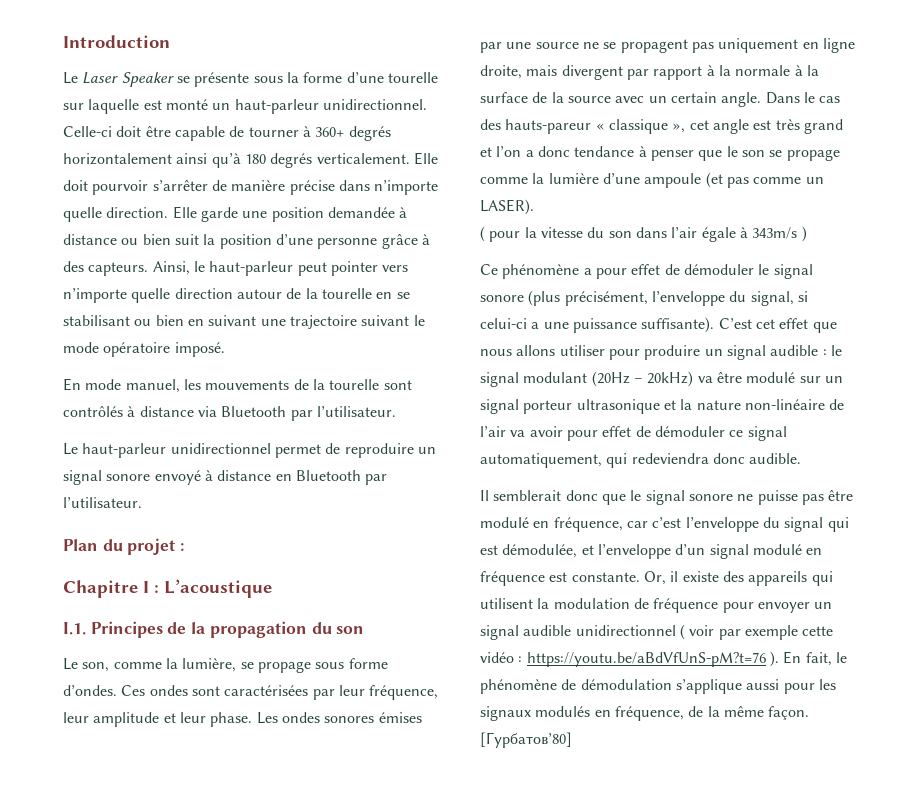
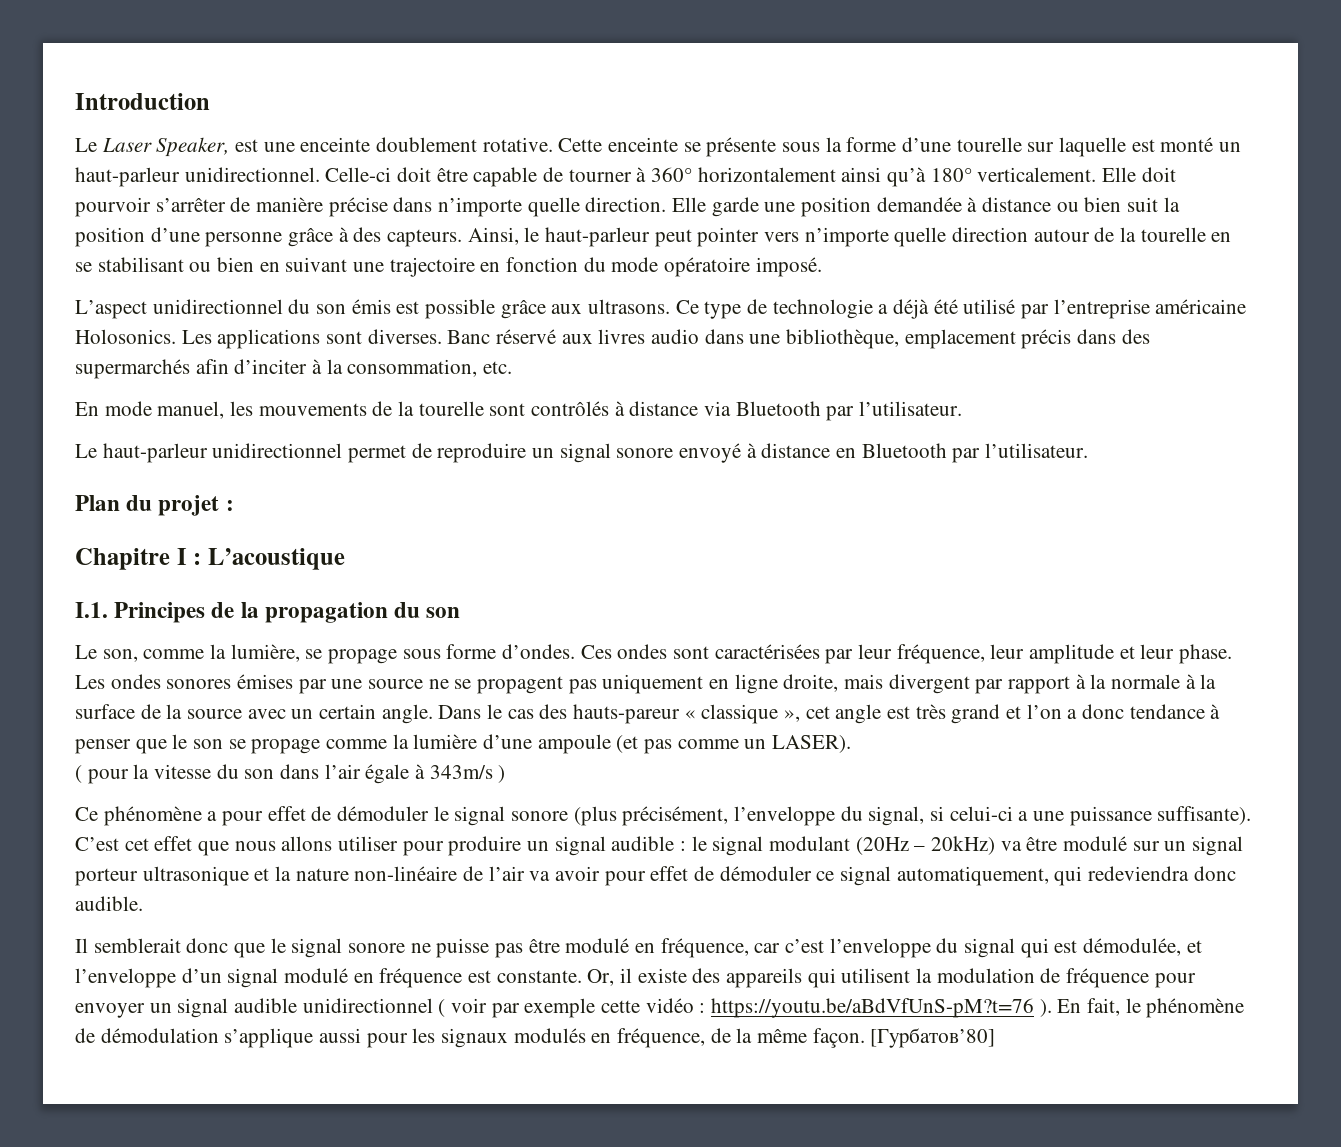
[121,72,174,87] Speaker -> [156,137,679,157] Speaker, est une enceinte doublement rotative. Cette enceinte
[315,126,391,141] 360+ degrés -> [651,167,693,182] 360°
[244,153,313,168] 180 degrés -> [930,168,972,182] 180°
[361,315,425,326] suivant le -> [480,257,606,272] en fonction du
(225, 349) none -> [75,299,1247,319] [75,329,1150,349] [75,359,513,379] // L’aspect unidirectionnel du son émis est possible grâce aux ultrasons. Ce type de technologie a déjà été utilisé par l’entreprise américaine Holosonics. Les applications sont diverses. Banc réservé aux livres audio dans une bibliothèque, emplacement précis dans des supermarchés afin d’inciter à la consommation, etc.

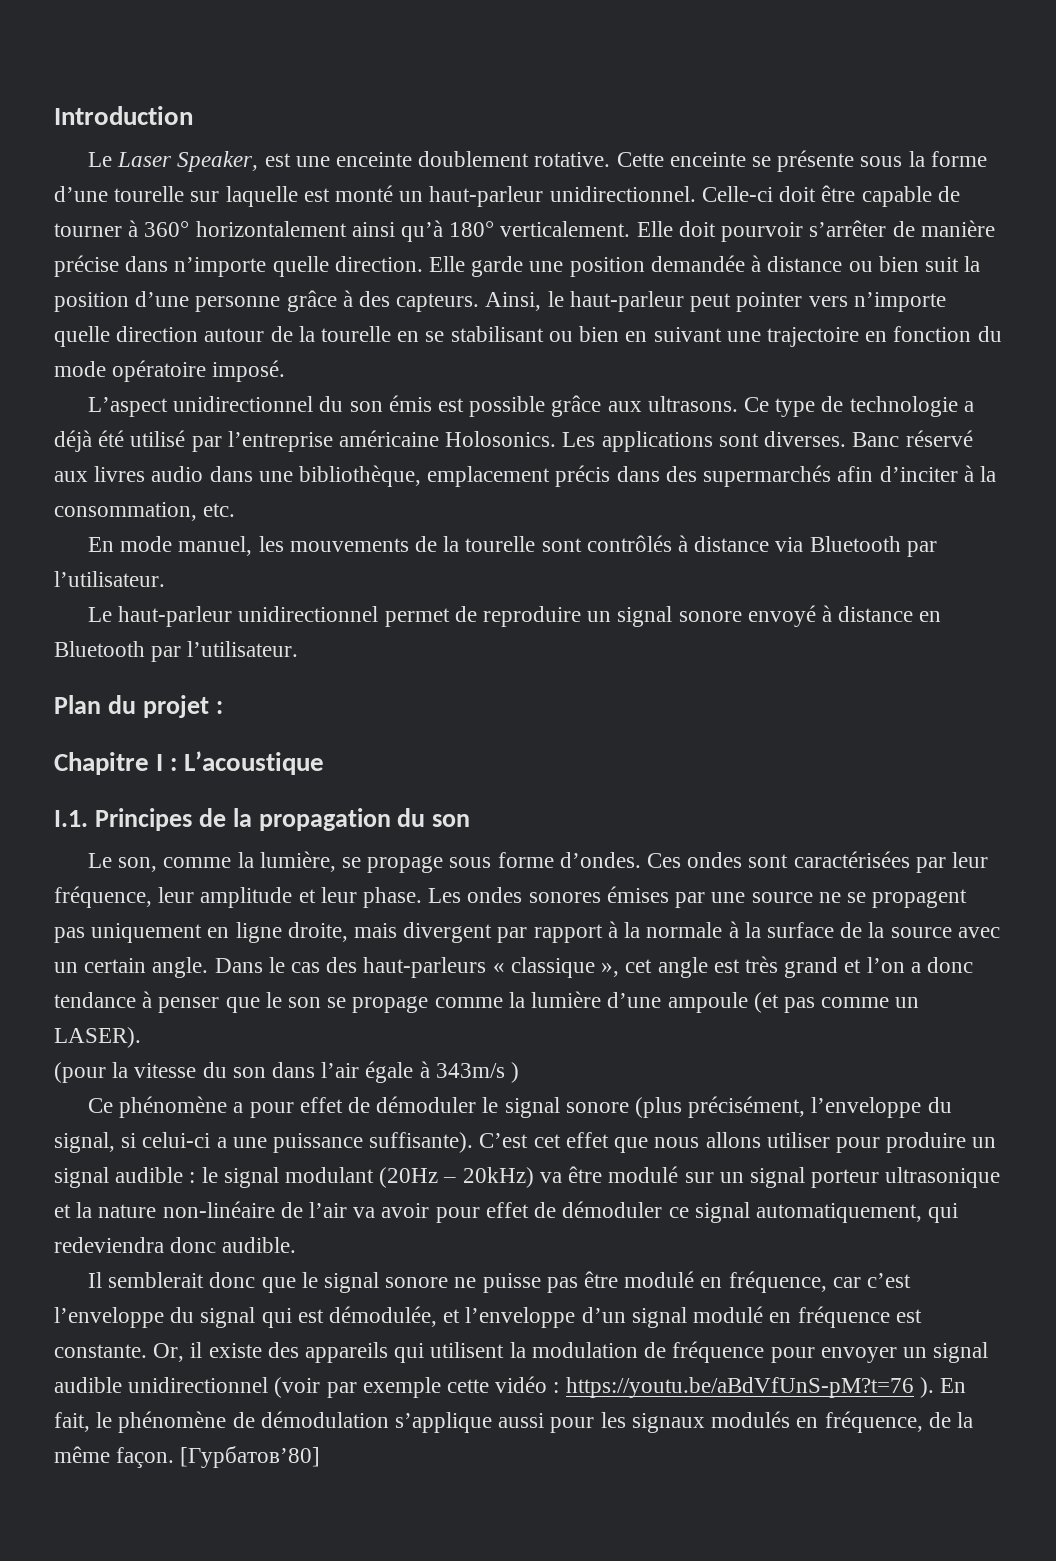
[573,704,681,724] hauts-pareur -> [363,957,487,978] haut-parleurs
[75,765,129,784] ( pour -> [54,1062,106,1083] (pour
[438,998,488,1017] ( voir -> [274,1377,321,1398] (voir

